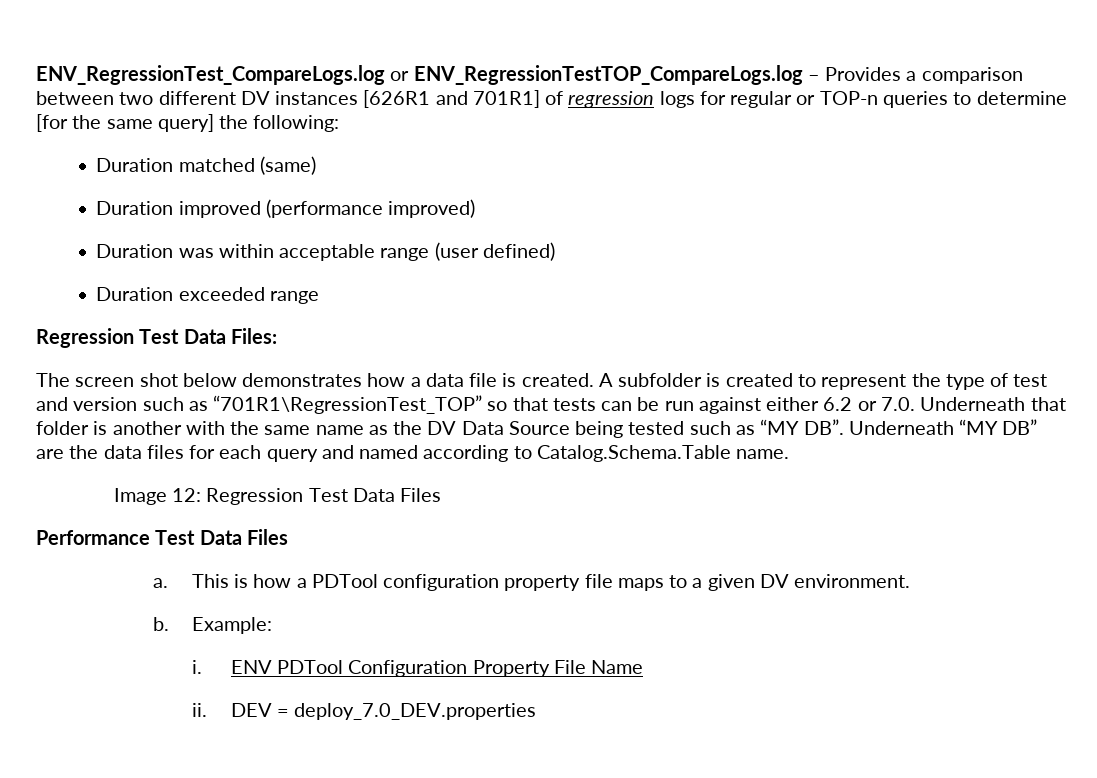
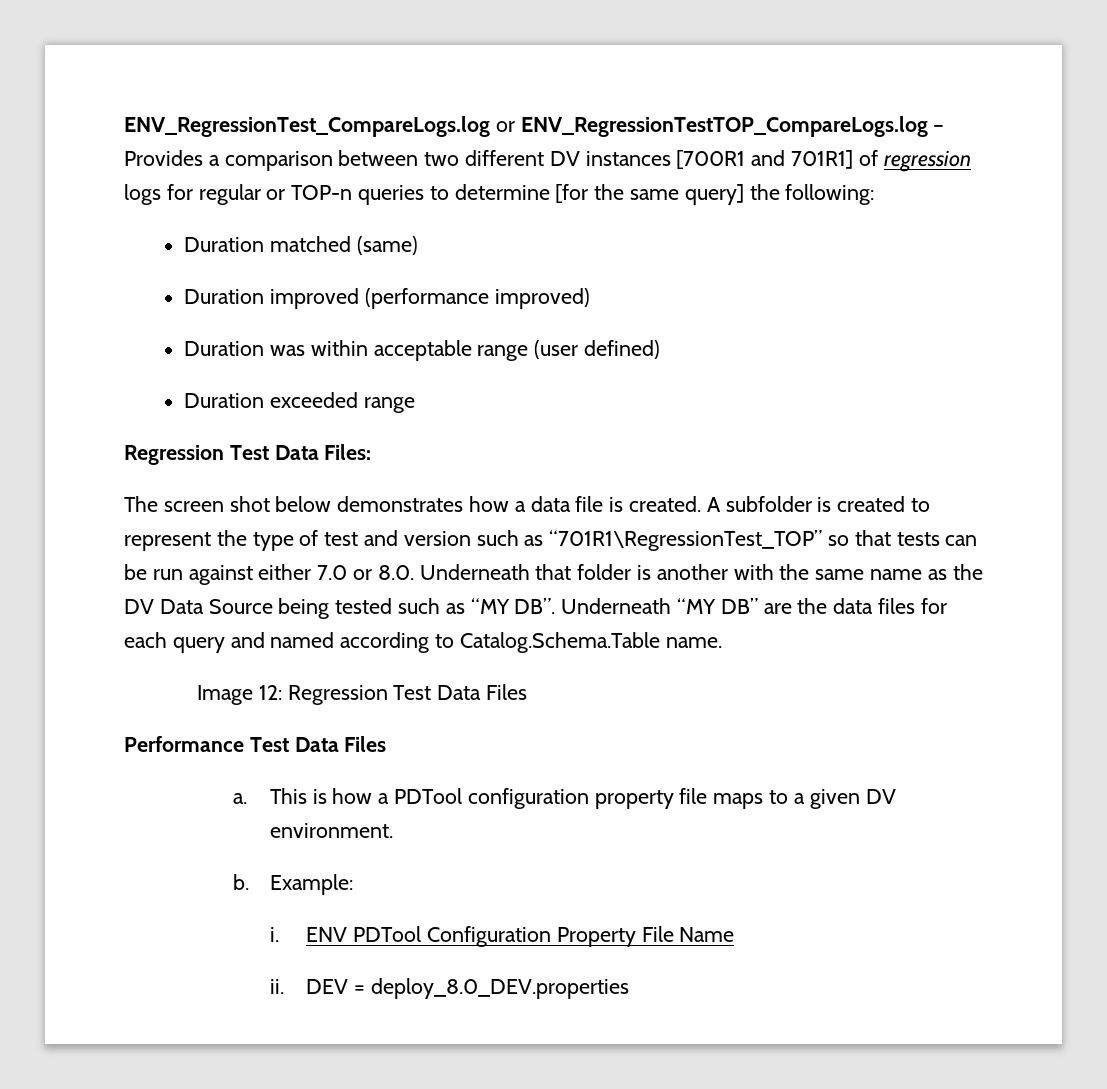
[363,90,431,108] [626R1 -> [676,150,746,169] [700R1
[823,397,915,411] 6.2 or 7.0. -> [317,565,414,580] 7.0 or 8.0.
[294,703,537,720] deploy_7.0_DEV.properties -> [370,978,629,999] deploy_8.0_DEV.properties

